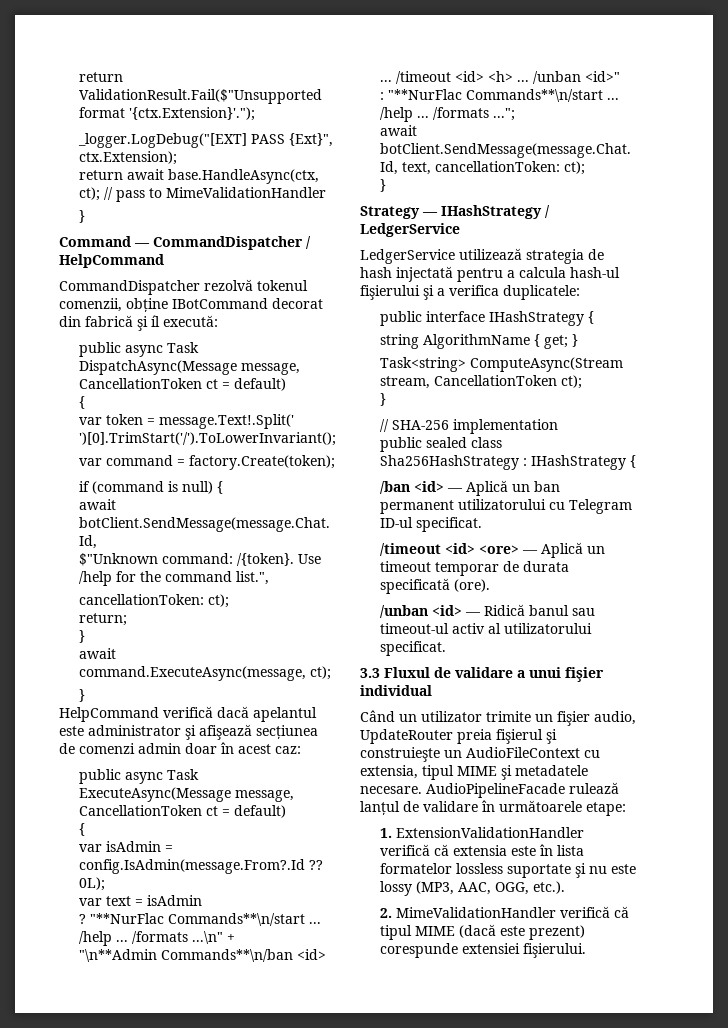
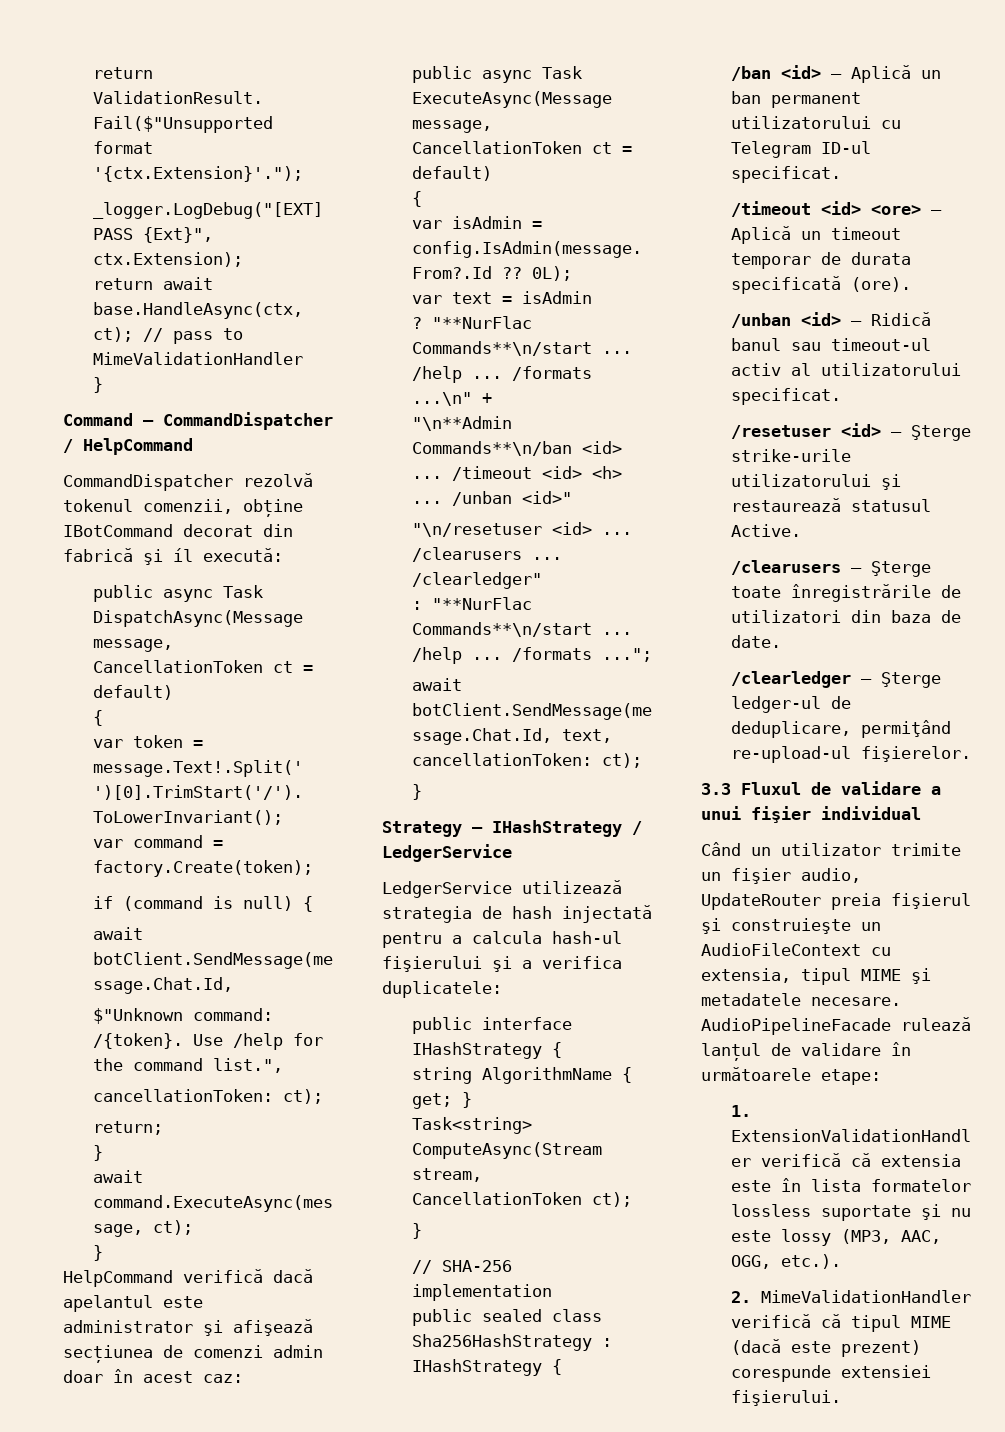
(620, 76) none -> [412,522,633,537] [412,547,563,562] [412,572,543,589] // "\n/resetuser <id> ... /clearusers ... /clearledger"
(446, 648) none -> [731,423,972,441] [731,449,852,462] [731,474,902,490] [731,498,932,512] [731,524,802,537] [731,560,932,577] [731,584,962,602] [731,610,962,623] [731,635,782,648] [731,671,942,688] [731,696,852,713] [731,720,952,738] [731,746,972,763] // /resetuser <id> — Şterge strike-urile utilizatorului şi restaurează statusul Active. // /clearusers — Şterge toate înregistrările de utilizatori din baza de date. // /clearledger — Şterge ledger-ul de deduplicare, permiţând re-upload-ul fişierelor.

